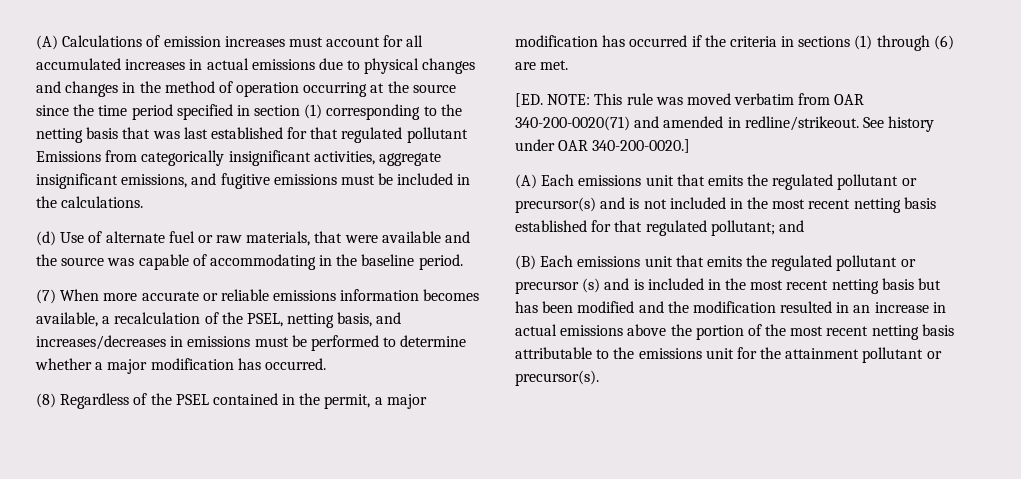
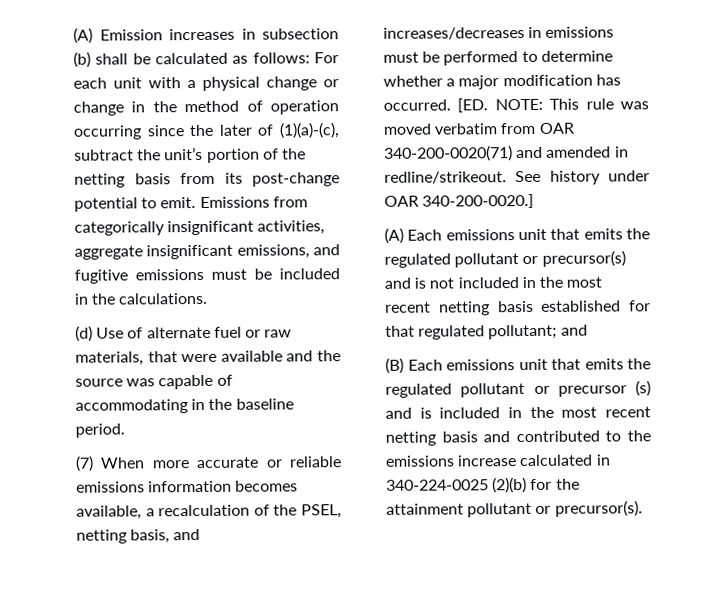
[36,35,424,50] [36,58,476,74] [36,81,119,97] (A) Calculations of emission increases must account for all accumulated increases in actual emissions due to physical changes and changes -> [73,27,339,44] [73,51,339,68] [73,76,339,91] [73,101,124,116] (A) Emission increases in subsection (b) shall be calculated as follows: For each unit with a physical change or change
[370,81,456,93] [36,104,462,120] [36,127,468,143] at the source since the time period specified in section (1) corresponding to the netting basis that was last established for that regulated pollutant -> [146,122,340,139] [74,146,306,163] [74,172,340,188] [74,197,197,212] since the later of (1)(a)-(c), subtract the unit’s portion of the netting basis from its post-change potential to emit.
[36,393,427,409] [515,35,954,51] [515,60,569,70] // (8) Regardless of the PSEL contained in the permit, a major modification has occurred if the criteria in sections (1) through (6) are met. // -> (451, 105) none
[918,278,942,290] [515,301,946,313] [515,324,954,340] [515,347,734,359] but has been modified and the modification resulted in an increase in actual emissions above the portion of the most recent netting basis attributable to the emissions unit -> [483,430,651,443] [385,454,611,467] [386,476,528,494] and contributed to the emissions increase calculated in 340-224-0025 (2)(b)

